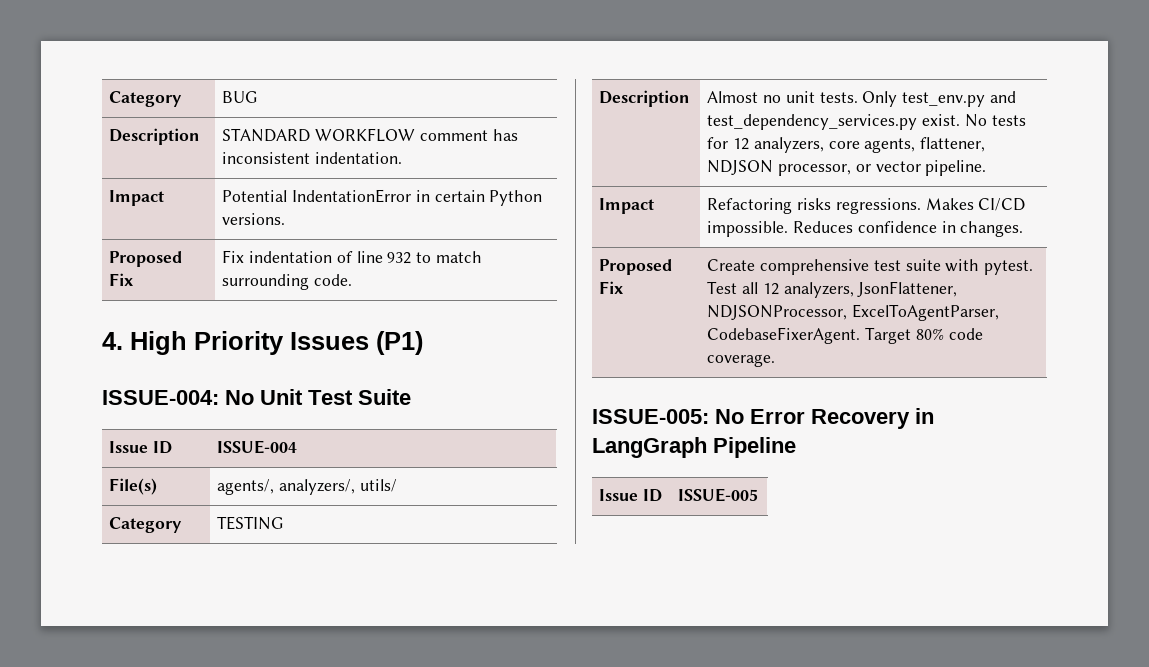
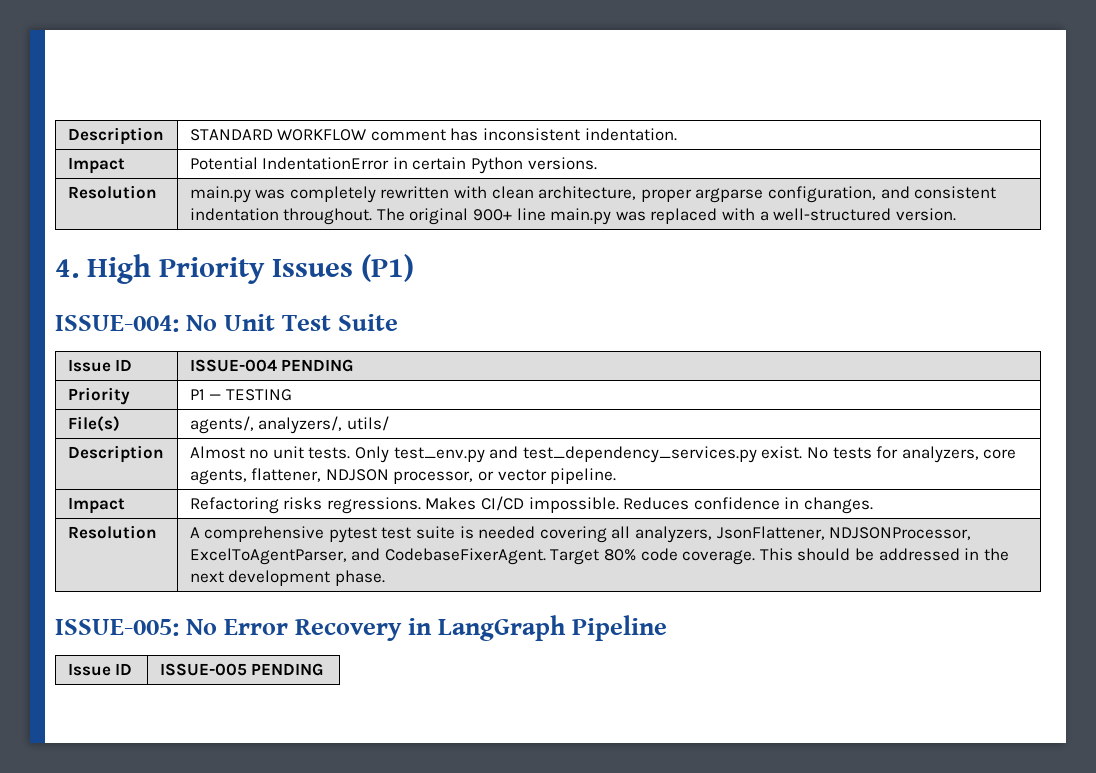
[109,91,183,107] [222,91,259,103] Category | BUG // -> (67, 136) none
[109,251,183,267] [109,273,134,286] [222,250,482,264] [222,274,353,290] Proposed Fix | Fix indentation of line 932 to match surrounding code. -> [67,185,157,199] [189,186,997,203] [189,208,956,225] Resolution | main.py was completely rewritten with clean architecture, proper argparse configuration, and consistent indentation throughout. The original 900+ line main.py was replaced with a well-structured version.
(298, 447) none -> [281,359,355,372] [67,387,130,405] [189,389,292,401] PENDING // Priority | P1 — TESTING
[109,517,183,533] [217,516,285,530] // Category | TESTING -> (389, 423) none
[733,138,750,150] 12 -> (899, 452) none
[599,259,673,275] [599,281,624,294] [707,259,1034,275] [707,281,779,295] Proposed Fix | Create comprehensive test suite with pytest. Test all 12 -> [67,525,157,539] [189,526,631,543] Resolution | A comprehensive pytest test suite is needed covering all
(1000, 312) none -> [351,548,381,561] and
(776, 360) none -> [759,548,1009,561] [189,570,385,586] This should be addressed in the next development phase.
(759, 495) none -> [251,663,325,676] PENDING

